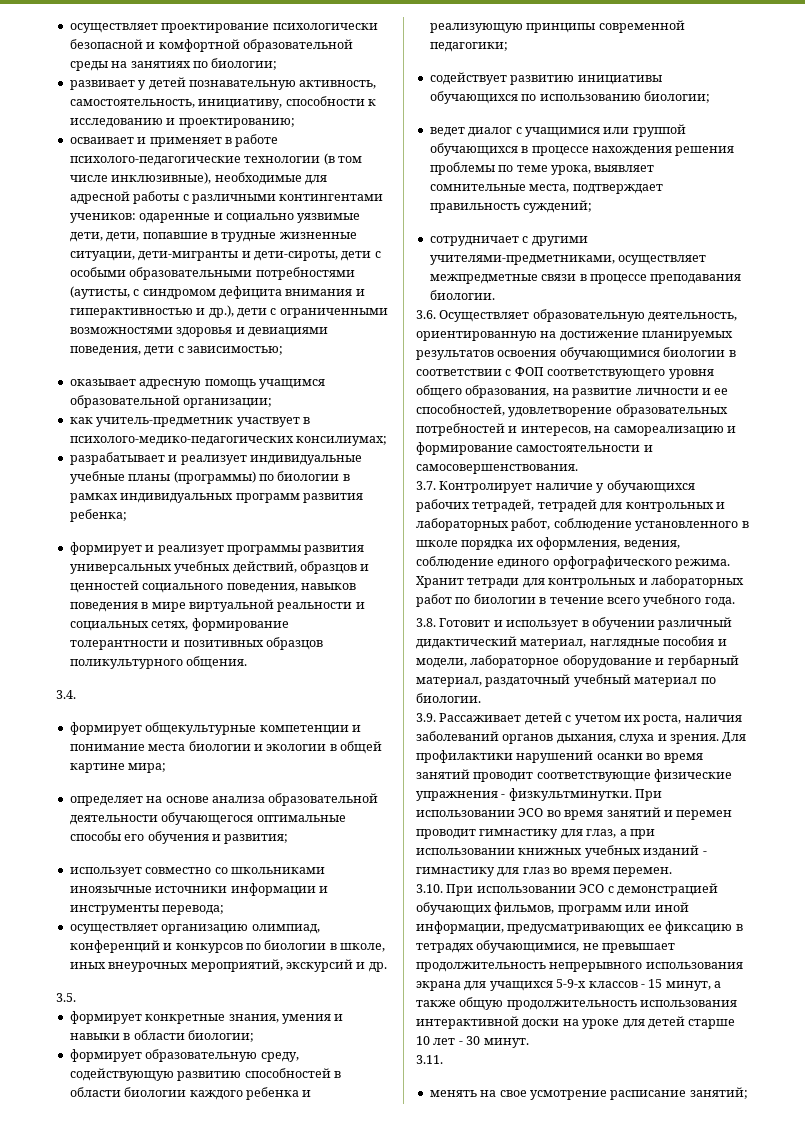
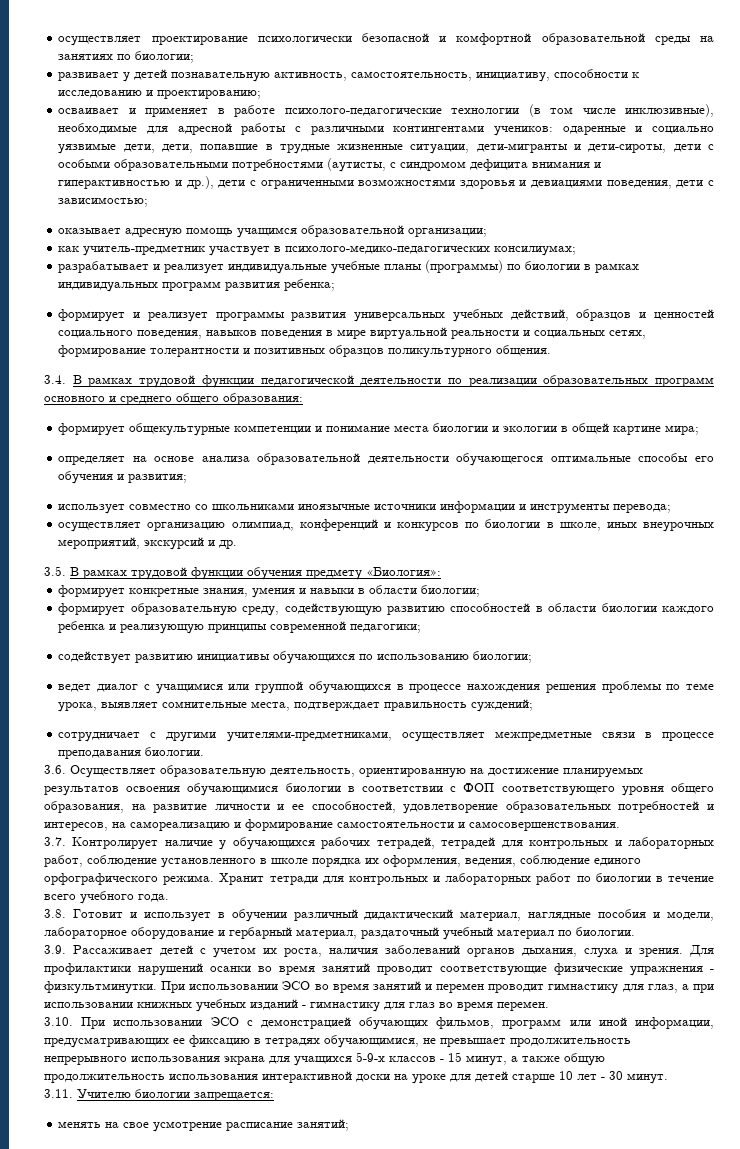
(76, 694) none -> [72,375,714,388] [44,393,303,405] В рамках трудовой функции педагогической деятельности по реализации образовательных программ основного и среднего общего образования:
(76, 997) none -> [70,567,441,580] В рамках трудовой функции обучения предмету «Биология»:
(443, 1059) none -> [77,1089,274,1101] Учителю биологии запрещается:

